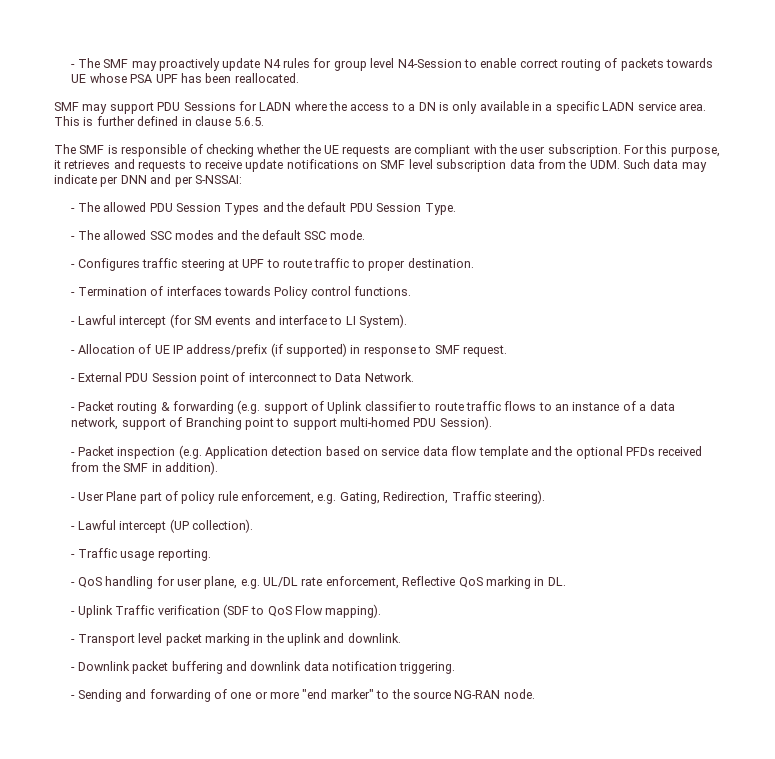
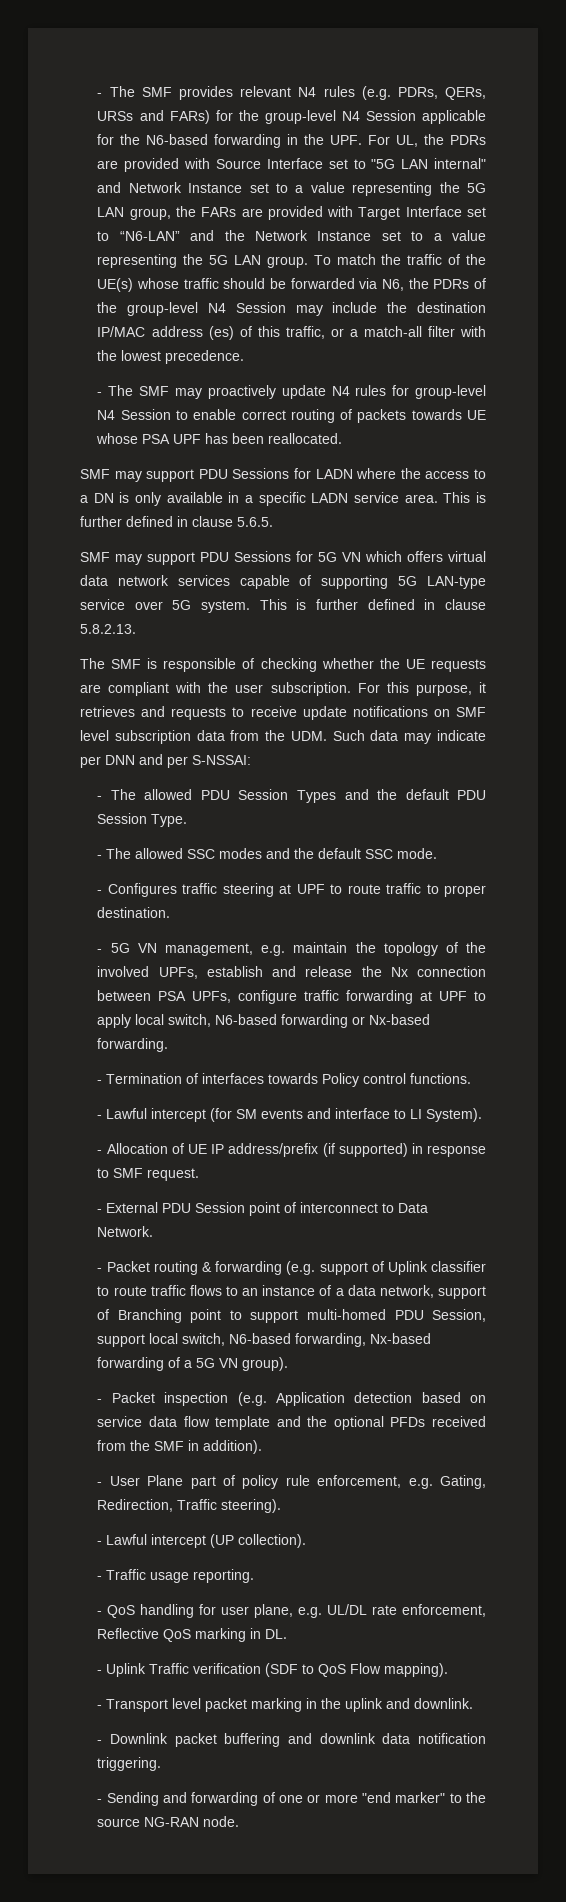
[71,58,129,68] - The SMF -> [97,86,487,100] [97,110,486,124] [97,134,486,148] [97,158,486,172] [97,182,486,196] [97,206,486,220] [97,230,486,241] [97,254,486,268] [97,278,487,292] [97,302,486,316] [97,326,486,340] [97,350,245,364] [97,385,170,396] - The SMF provides relevant N4 rules (e.g. PDRs, QERs, URSs and FARs) for the group-level N4 Session applicable for the N6-based forwarding in the UPF. For UL, the PDRs are provided with Source Interface set to "5G LAN internal" and Network Instance set to a value representing the 5G LAN group, the FARs are provided with Target Interface set to “N6-LAN” and the Network Instance set to a value representing the 5G LAN group. To match the traffic of the UE(s) whose traffic should be forwarded via N6, the PDRs of the group-level N4 Session may include the destination IP/MAC address (es) of this traffic, or a match-all filter with the lowest precedence. // - The SMF
[333,58,462,71] group level N4-Session -> [414,385,486,399] [97,409,171,420] group-level N4 Session
(265, 121) none -> [80,551,486,565] [80,575,486,589] [80,599,487,613] [80,624,136,634] // SMF may support PDU Sessions for 5G VN which offers virtual data network services capable of supporting 5G LAN-type service over 5G system. This is further defined in clause 5.8.2.13.
(474, 263) none -> [97,942,487,956] [97,966,486,979] [97,990,486,1004] [97,1014,431,1028] [97,1038,169,1052] // - 5G VN management, e.g. maintain the topology of the involved UPFs, establish and release the Nx connection between PSA UPFs, configure traffic forwarding at UPF to apply local switch, N6-based forwarding or Nx-based forwarding.
[439,416,492,430] Session). -> [431,1309,486,1322] [97,1333,432,1347] [97,1357,289,1371] Session, support local switch, N6-based forwarding, Nx-based forwarding of a 5G VN group).

